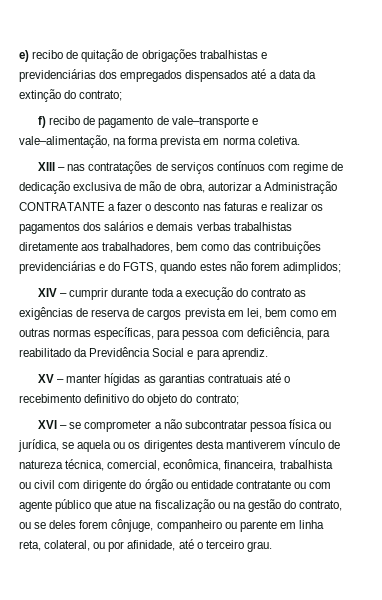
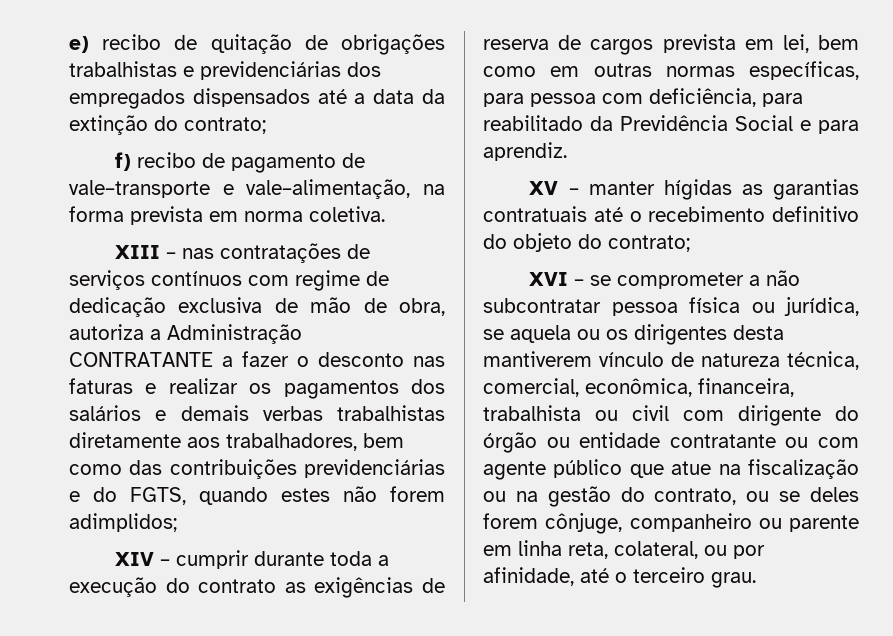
[207,182,252,191] autorizar -> [69,324,144,340] autoriza

